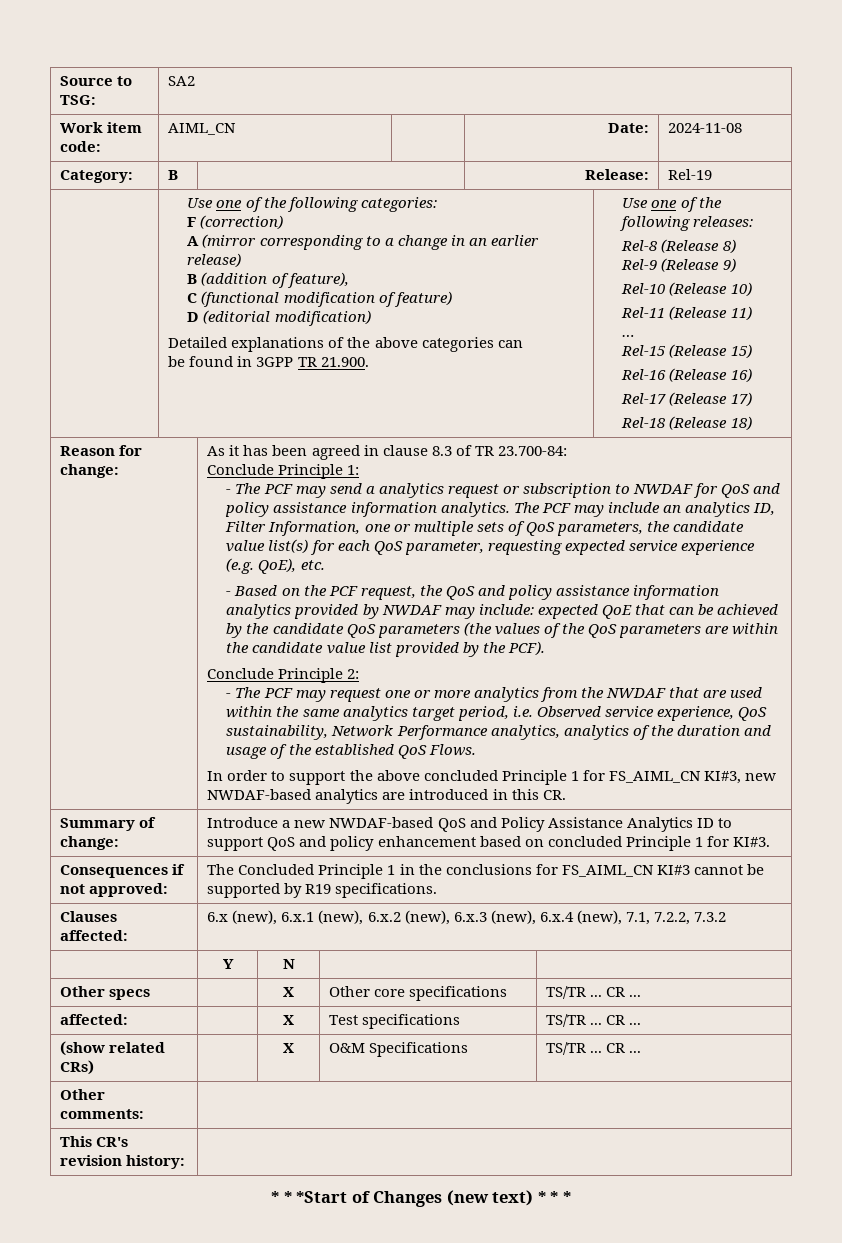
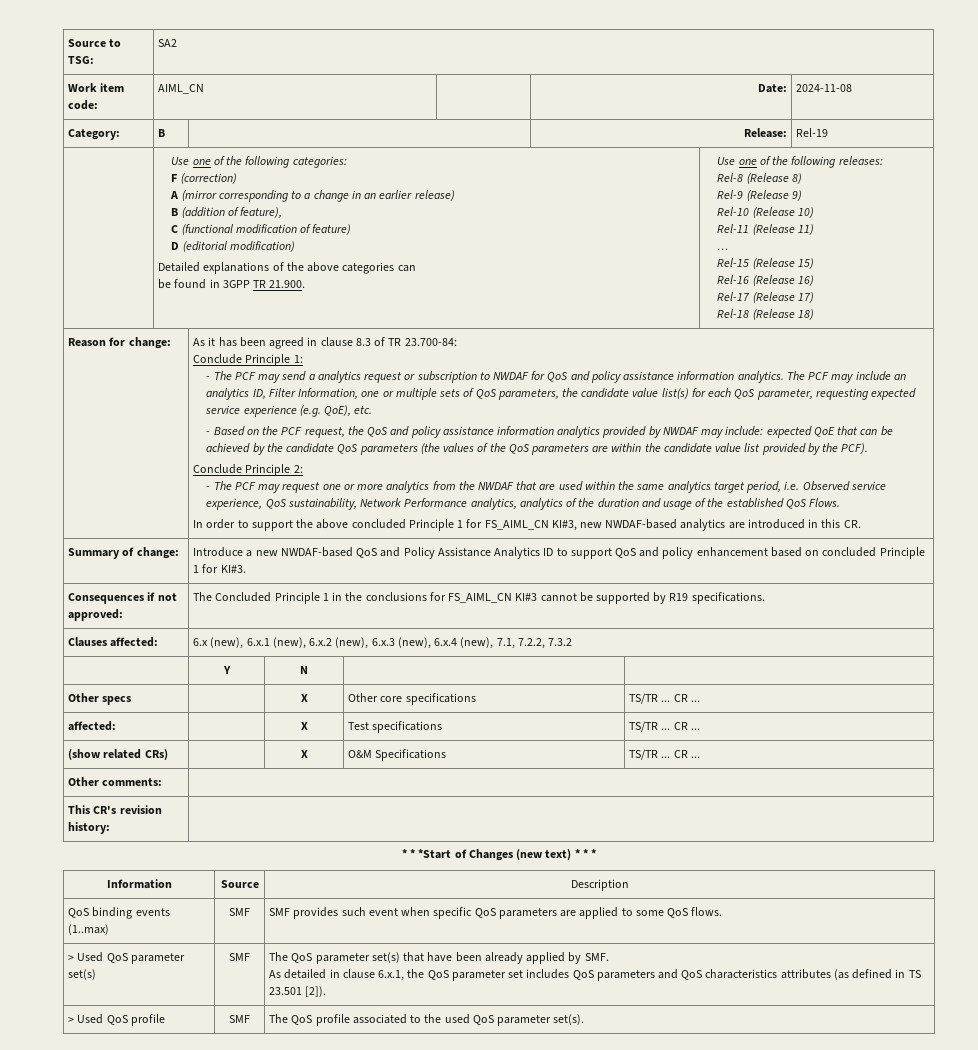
(571, 1197) none -> [106,879,172,889] [220,880,259,888] [570,879,629,891] [68,907,170,919] [68,924,110,935] [229,908,250,916] [269,907,723,919] [68,952,185,964] [68,969,97,980] [229,953,250,961] [269,952,609,964] [269,969,921,981] [269,986,327,997] [68,1014,165,1026] [229,1015,250,1023] [269,1014,585,1026] // Information | Source | Description // QoS binding events (1..max) | SMF | SMF provides such event when specific QoS parameters are applied to some QoS flows. // > Used QoS parameter set(s) | SMF | The QoS parameter set(s) that have been already applied by SMF. // As detailed in clause 6.x.1, the QoS parameter set includes QoS parameters and QoS characteristics attributes (as defined in TS 23.501 [2]). // > Used QoS profile | SMF | The QoS profile associated to the used QoS parameter set(s).

